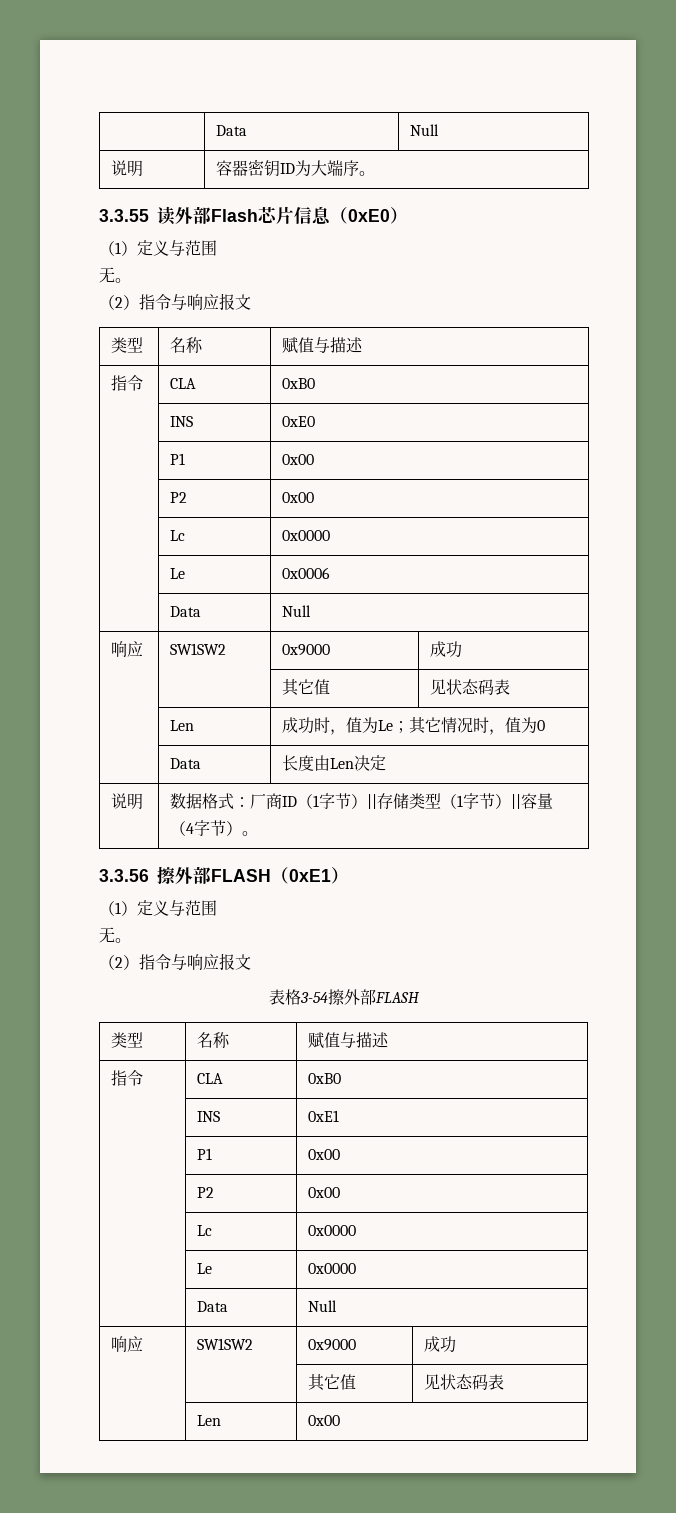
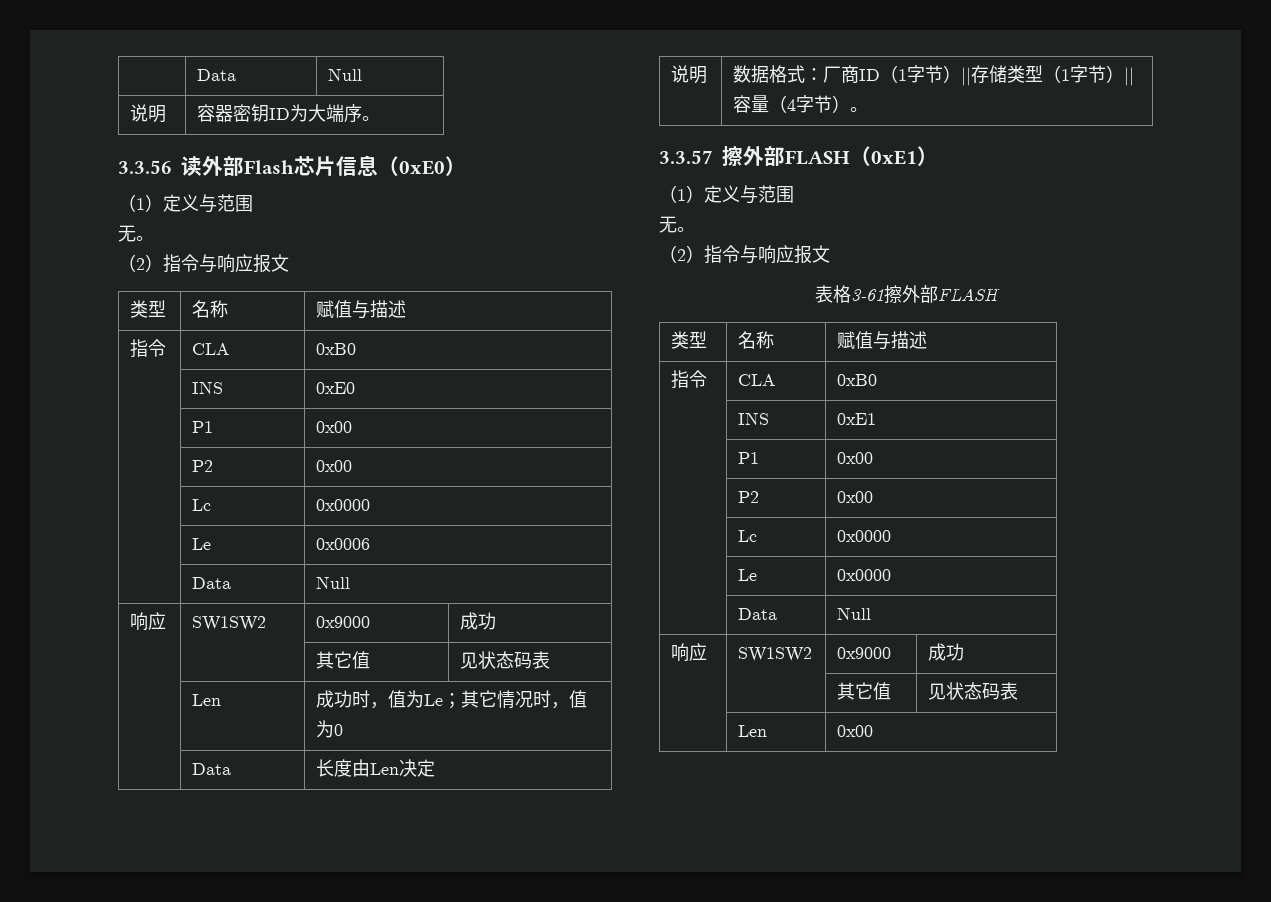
[99,209,149,222] 3.3.55 -> [118,160,172,174] 3.3.56
[99,869,149,882] 3.3.56 -> [659,150,713,164] 3.3.57
[300,992,328,1003] 3-54 -> [851,289,884,301] 3-61

